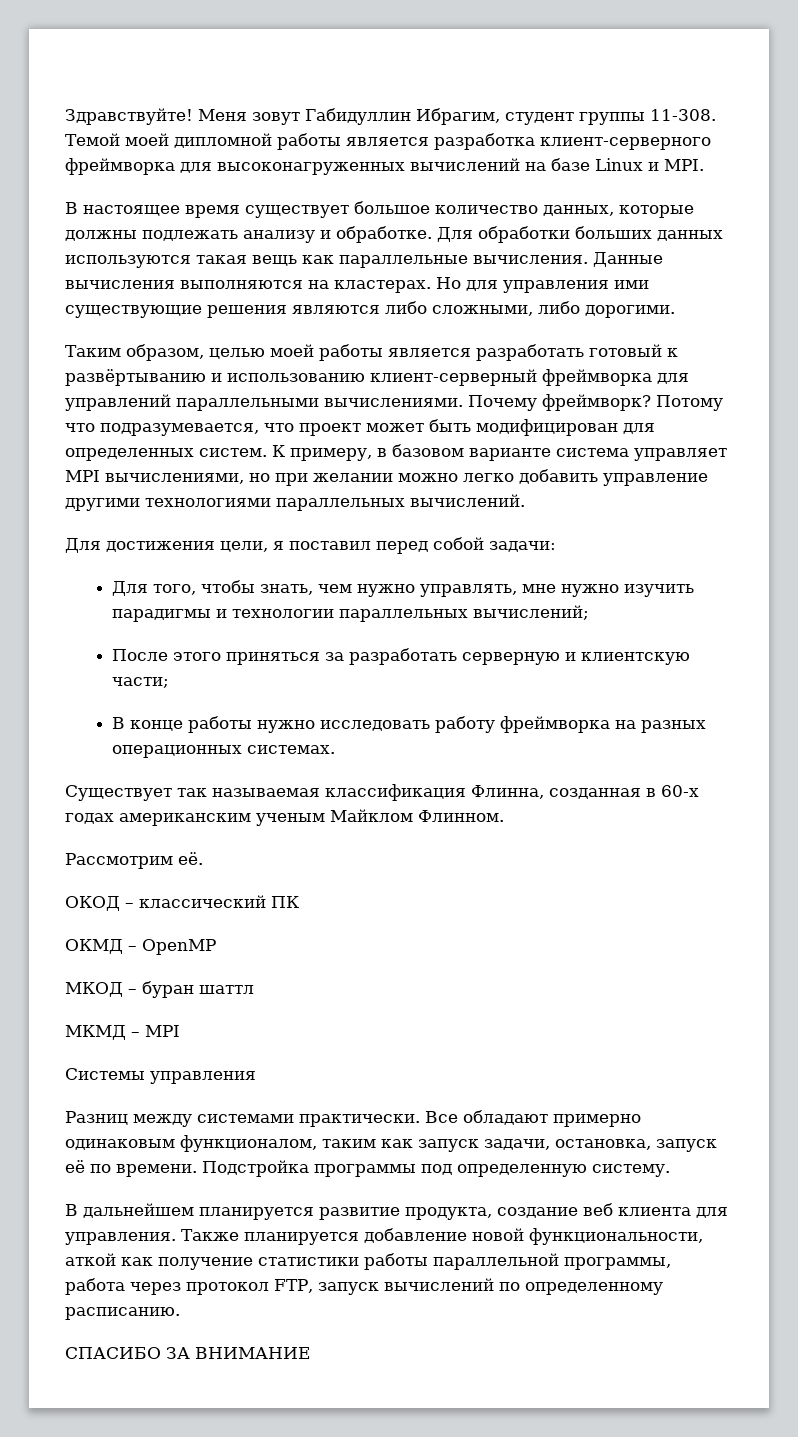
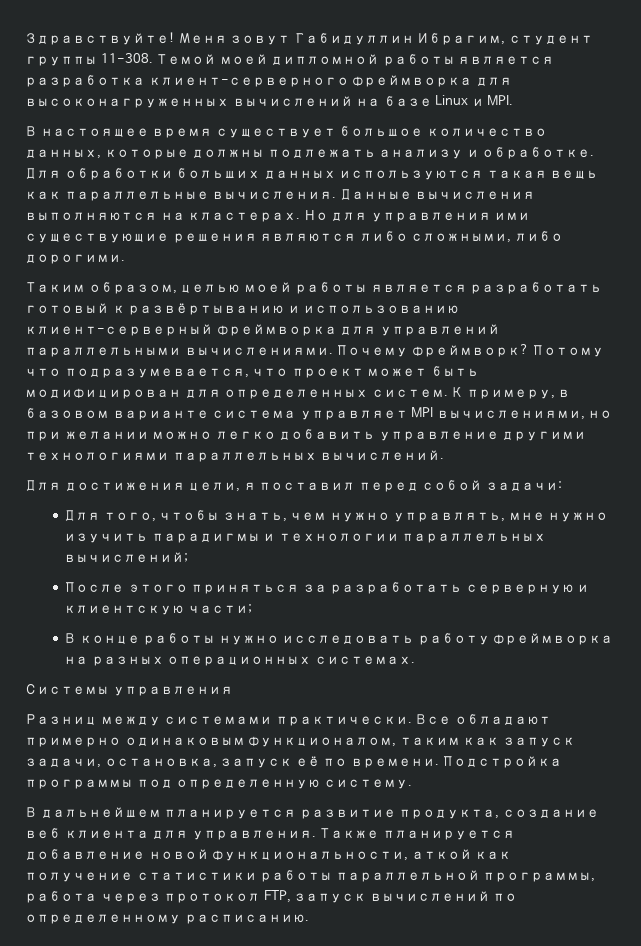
[65,784,699,801] [65,809,504,826] [65,852,203,869] [65,895,299,911] [65,939,216,955] [65,981,254,998] [65,1025,180,1040] // Существует так называемая классификация Флинна, созданная в 60-х годах американским ученым Майклом Флинном. // Рассмотрим её. // ОКОД – классический ПК // ОКМД – OpenMP // МКОД – буран шаттл // МКМД – MPI -> (415, 660) none
[65,1347,310,1359] // СПАСИБО ЗА ВНИМАНИЕ -> (309, 919) none

